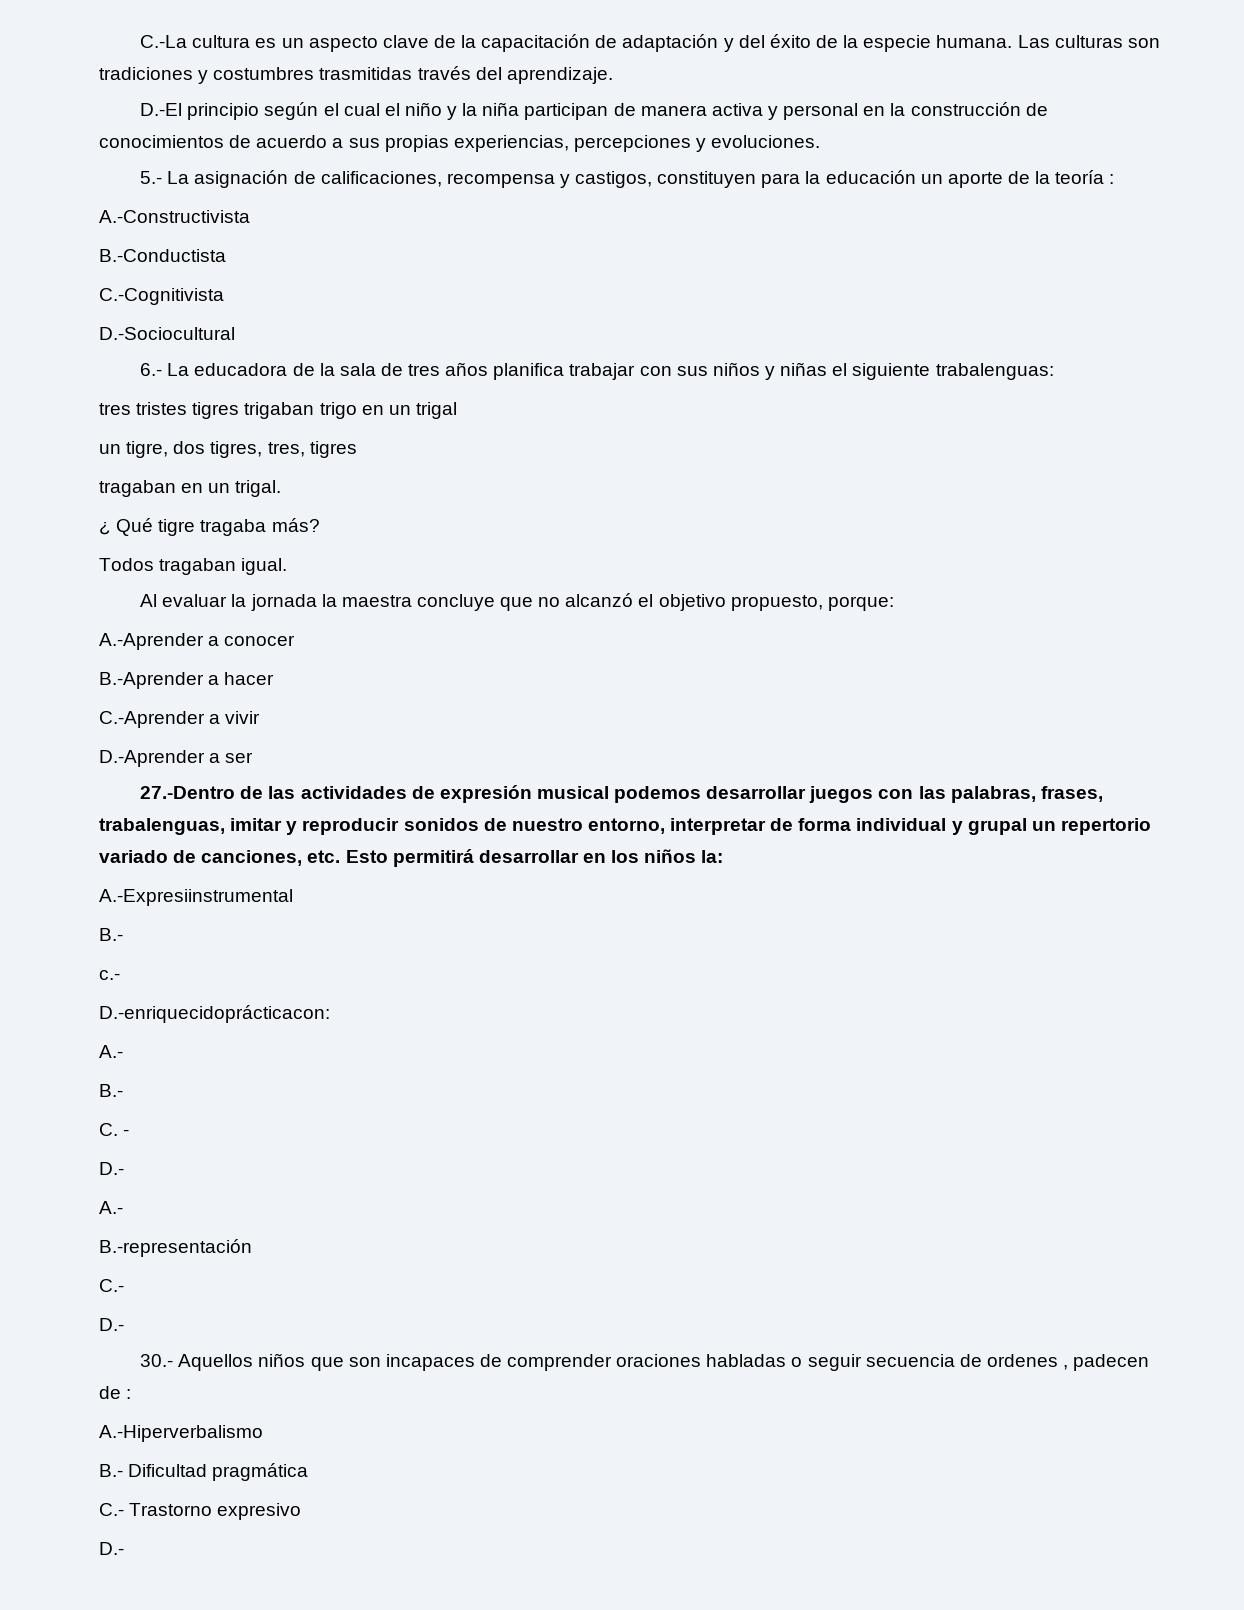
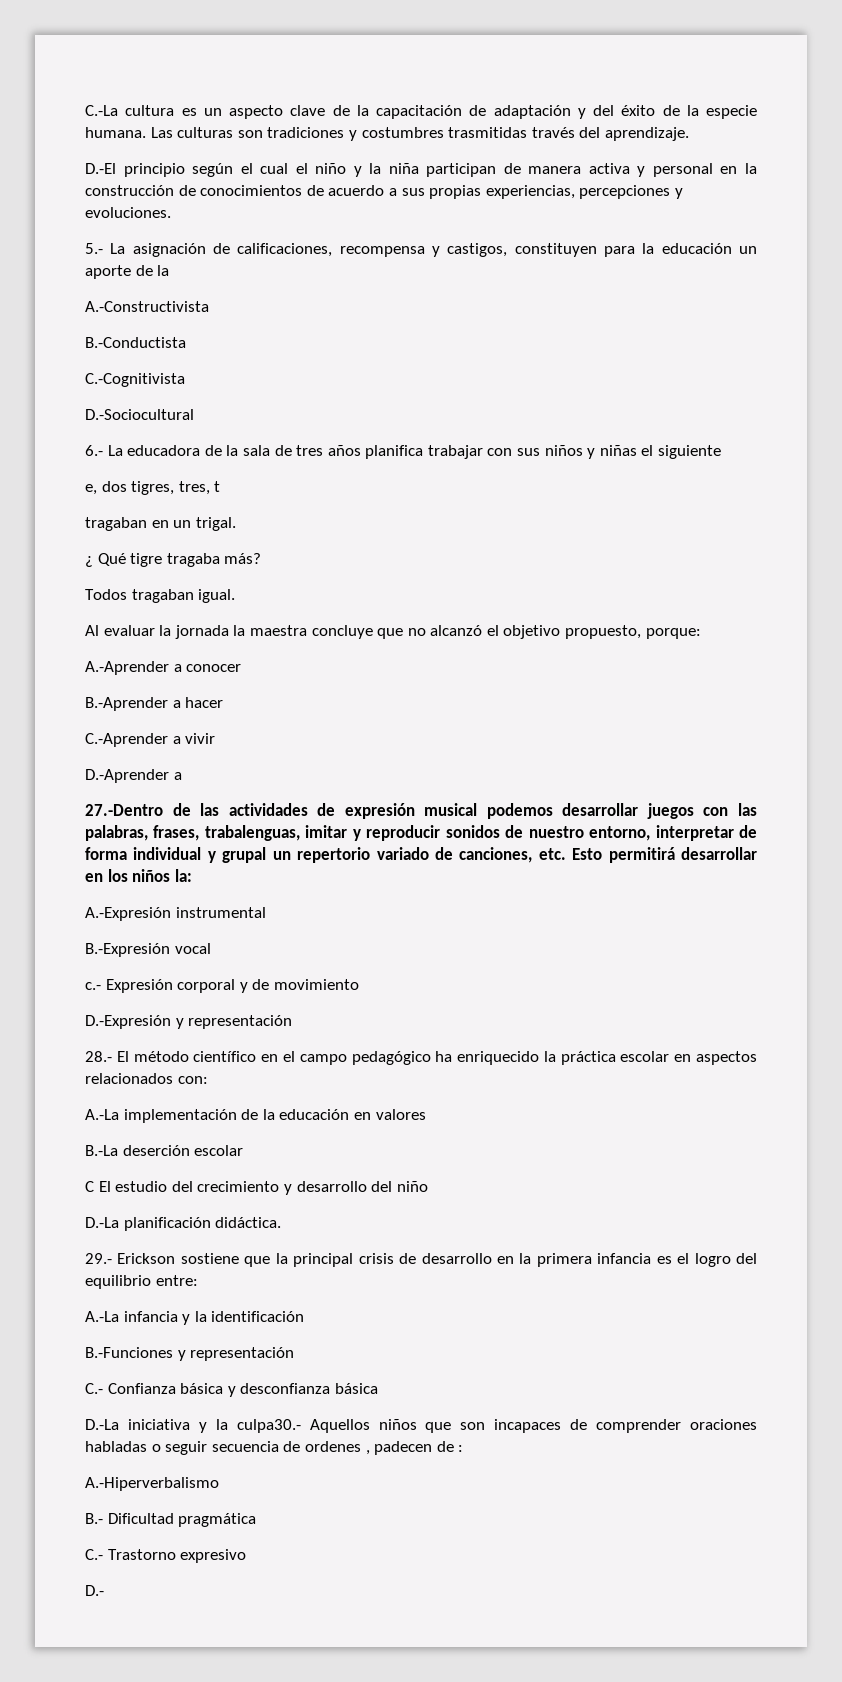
[1055,170,1115,184] teoría : -> (170, 270) none
[935,363,1054,380] [99,402,457,419] [99,441,169,458] trabalenguas: // tres tristes tigres trigaban trigo en un trigal // un tigre, -> [85,484,97,495] // e,
[309,441,357,458] tigres -> [214,481,221,492] t
[225,752,254,763] ser -> (182, 776) none
[99,889,293,906] [99,928,123,941] [99,970,120,980] [99,1005,330,1023] [99,1045,123,1058] [99,1084,123,1097] [99,1123,130,1136] [99,1162,124,1175] [99,1201,123,1214] [99,1239,252,1257] [99,1279,124,1292] [99,1318,124,1331] [140,1354,174,1367] A.-Expresiinstrumental // B.- // c.- // D.-enriquecidoprácticacon: // A.- // B.- // C. - // D.- // A.- // B.-representación // C.- // D.- // 30.- -> [85,907,266,921] [85,943,211,957] [85,979,359,993] [85,1015,293,1029] [85,1051,758,1065] [85,1073,208,1084] [85,1109,426,1123] [85,1145,244,1156] [85,1181,428,1195] [85,1217,282,1231] [85,1253,757,1267] [85,1275,198,1289] [85,1311,305,1325] [85,1347,295,1361] [85,1383,378,1397] [85,1419,301,1433] A.-Expresión instrumental // B.-Expresión vocal // c.- Expresión corporal y de movimiento // D.-Expresión y representación // 28.- El método científico en el campo pedagógico ha enriquecido la práctica escolar en aspectos relacionados con: // A.-La implementación de la educación en valores // B.-La deserción escolar // C El estudio del crecimiento y desarrollo del niño // D.-La planificación didáctica. // 29.- Erickson sostiene que la principal crisis de desarrollo en la primera infancia es el logro del equilibrio entre: // A.-La infancia y la identificación // B.-Funciones y representación // C.- Confianza básica y desconfianza básica // D.-La iniciativa y la culpa30.-

